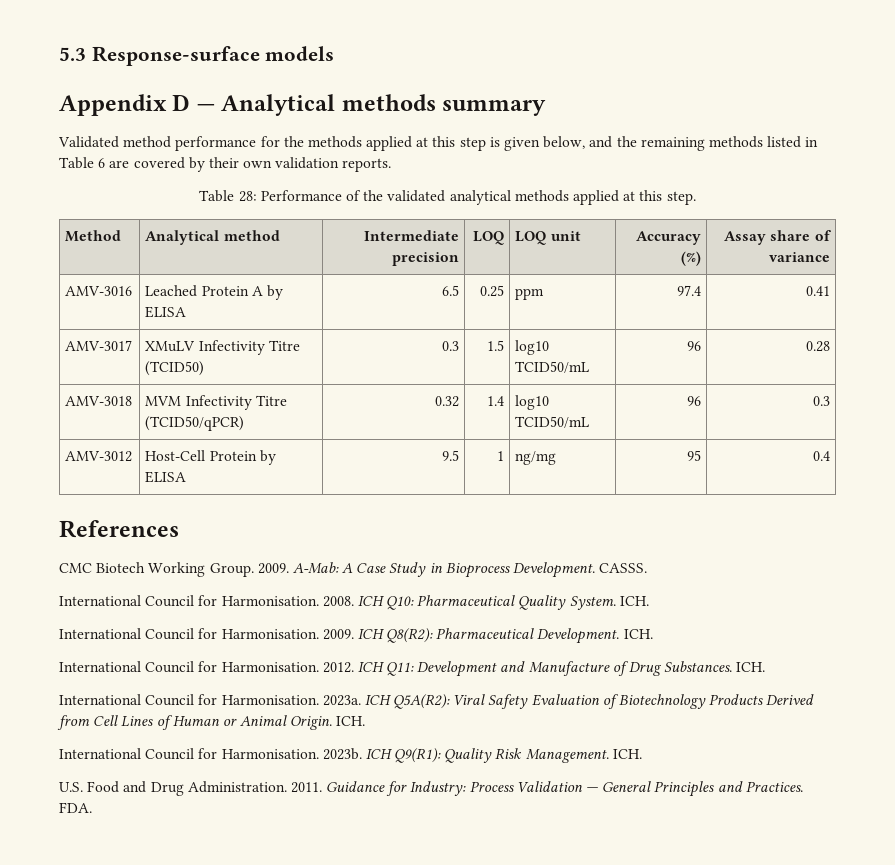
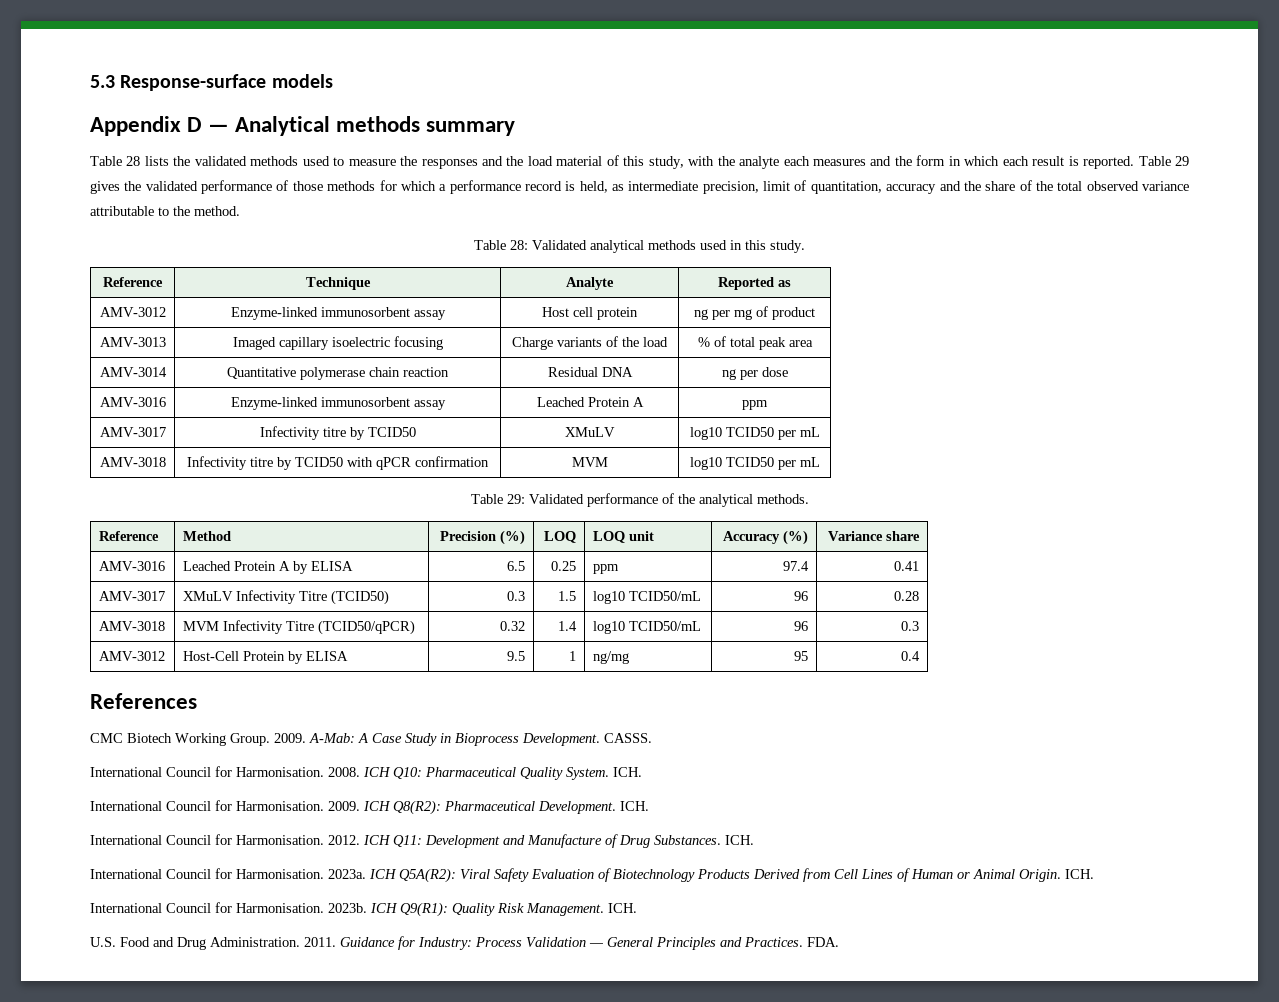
[58,136,819,151] [59,157,392,172] [199,190,696,205] [65,230,122,242] [145,230,280,245] [363,230,459,241] [391,252,459,266] Validated method performance for the methods applied at this step is given below, and the remaining methods listed in Table 6 are covered by their own validation reports. // Table 28: Performance of the validated analytical methods applied at this step. // Method | Analytical method | Intermediate precision -> [90,155,1190,169] [90,180,1190,194] [90,206,240,216] [474,240,805,253] [103,277,163,287] [305,277,371,290] [566,277,614,290] [718,277,791,290] [99,307,166,317] [230,307,446,320] [542,307,638,320] [694,306,815,320] [99,337,166,347] [232,336,443,350] [512,336,668,350] [697,336,813,350] [99,367,167,377] [227,367,449,380] [547,367,633,377] [721,367,788,380] [99,397,166,407] [230,397,446,410] [536,397,644,407] [742,400,768,410] [99,427,166,437] [259,426,416,440] [565,427,615,437] [689,427,820,440] [99,457,166,467] [187,456,489,470] [571,457,608,467] [689,457,820,470] [470,493,809,507] [98,531,159,541] [182,531,231,541] [440,530,526,545] Table 28 lists the validated methods used to measure the responses and the load material of this study, with the analyte each measures and the form in which each result is reported. Table 29 gives the validated performance of those methods for which a performance record is held, as intermediate precision, limit of quantitation, accuracy and the share of the total observed variance attributable to the method. // Table 28: Validated analytical methods used in this study. // Reference | Technique | Analyte | Reported as // AMV-3012 | Enzyme-linked immunosorbent assay | Host cell protein | ng per mg of product // AMV-3013 | Imaged capillary isoelectric focusing | Charge variants of the load | % of total peak area // AMV-3014 | Quantitative polymerase chain reaction | Residual DNA | ng per dose // AMV-3016 | Enzyme-linked immunosorbent assay | Leached Protein A | ppm // AMV-3017 | Infectivity titre by TCID50 | XMuLV | log10 TCID50 per mL // AMV-3018 | Infectivity titre by TCID50 with qPCR confirmation | MVM | log10 TCID50 per mL // Table 29: Validated performance of the analytical methods. // Reference | Method | Precision (%)
[724,230,831,245] [768,252,830,262] Assay share of variance -> [828,531,921,541] Variance share

